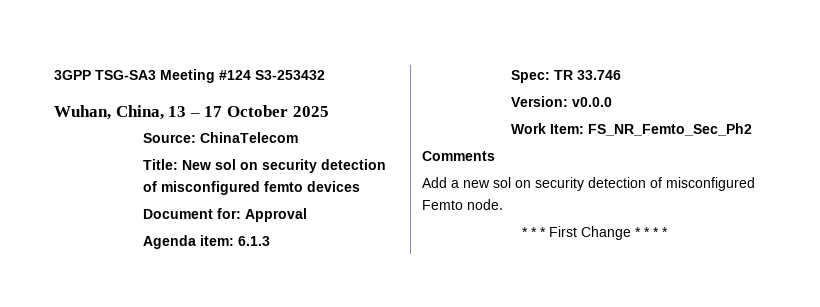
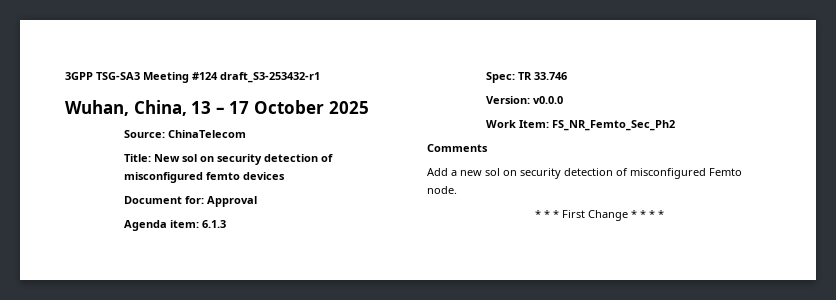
[255,70,325,80] S3-253432 -> [220,72,320,83] draft_S3-253432-r1

